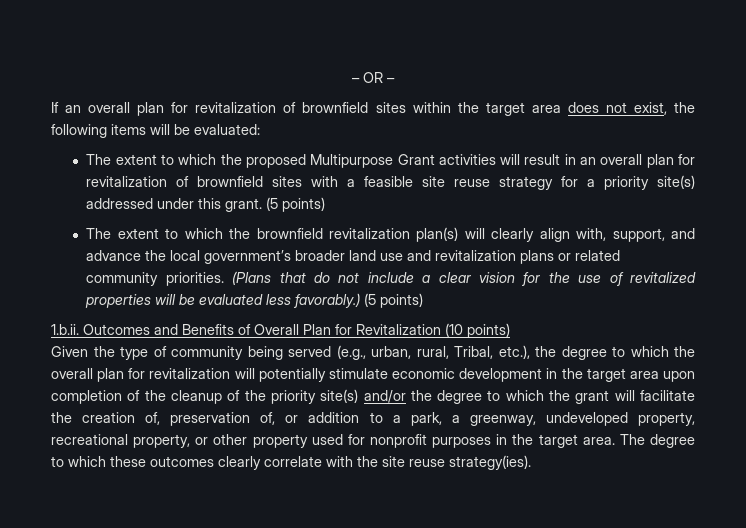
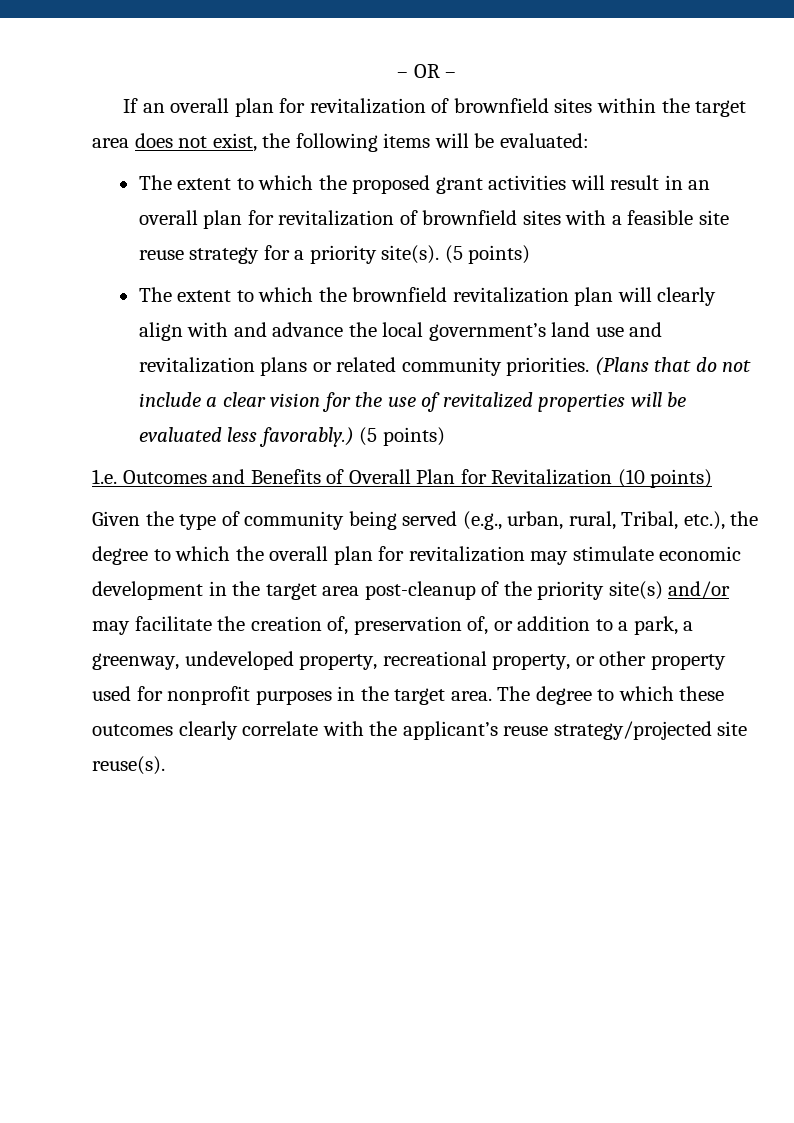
[310,154,435,168] Multipurpose Grant -> [435,177,483,194] grant
[657,175,696,189] [86,198,263,212] site(s) addressed under this grant. -> [381,245,440,264] site(s).
[416,227,459,242] plan(s) -> [574,287,614,306] plan
[576,228,665,242] with, support, -> [187,322,229,337] with
[295,250,346,261] broader -> (546, 332) none
[51,324,79,335] 1.b.ii. -> [92,469,117,484] 1.e.
[234,368,326,382] will potentially -> [530,551,569,565] may
[663,371,695,382] [51,390,222,404] upon completion of the cleanup -> [364,581,476,600] post-cleanup
[410,390,635,404] the degree to which the grant will -> [92,621,130,635] may
[382,455,531,470] site reuse strategy(ies). -> [402,721,748,740] [92,756,165,775] applicant’s reuse strategy/projected site reuse(s).

